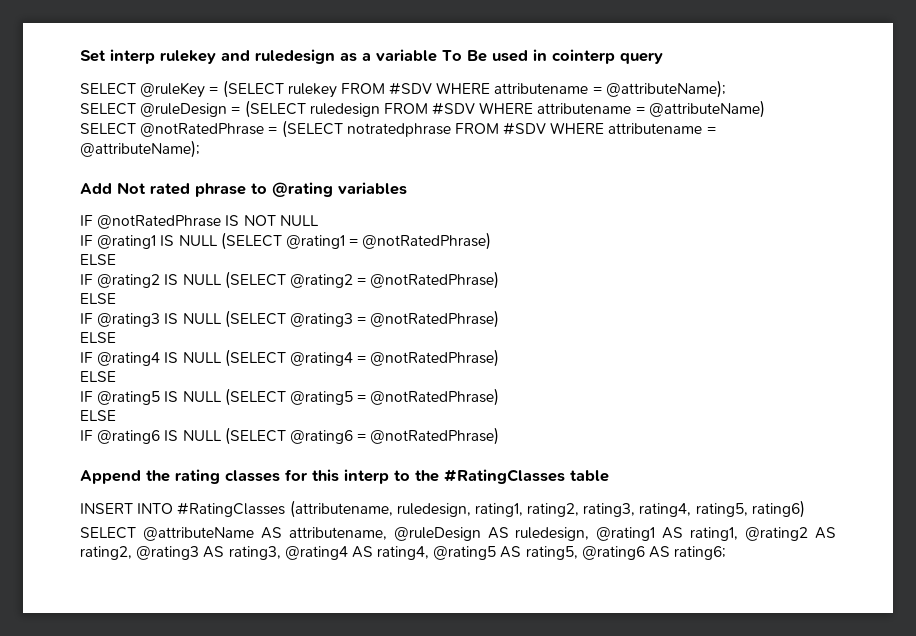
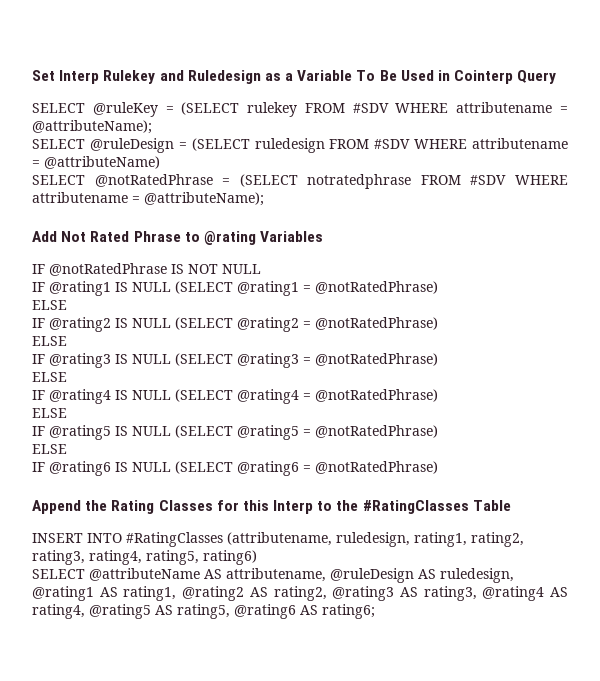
[110,49,335,64] interp rulekey and ruledesign -> [59,70,261,84] Interp Rulekey and Ruledesign
[376,49,437,62] variable -> [297,70,353,81] Variable
[492,49,663,64] used in cointerp query -> [400,70,557,84] Used in Cointerp Query
[150,183,246,197] rated phrase -> [90,231,181,242] Rated Phrase
[338,182,407,195] variables -> [260,231,324,242] Variables
[175,469,280,484] rating classes -> [111,500,213,514] Rating Classes
[344,469,389,484] interp -> [273,500,314,514] Interp
[570,470,609,482] table -> [472,500,511,511] Table

